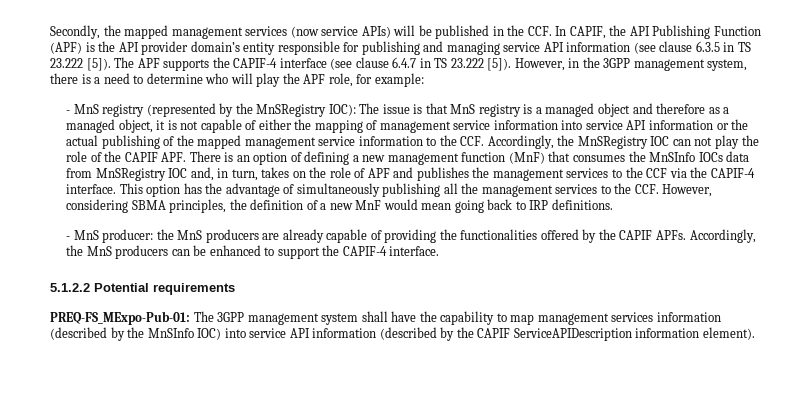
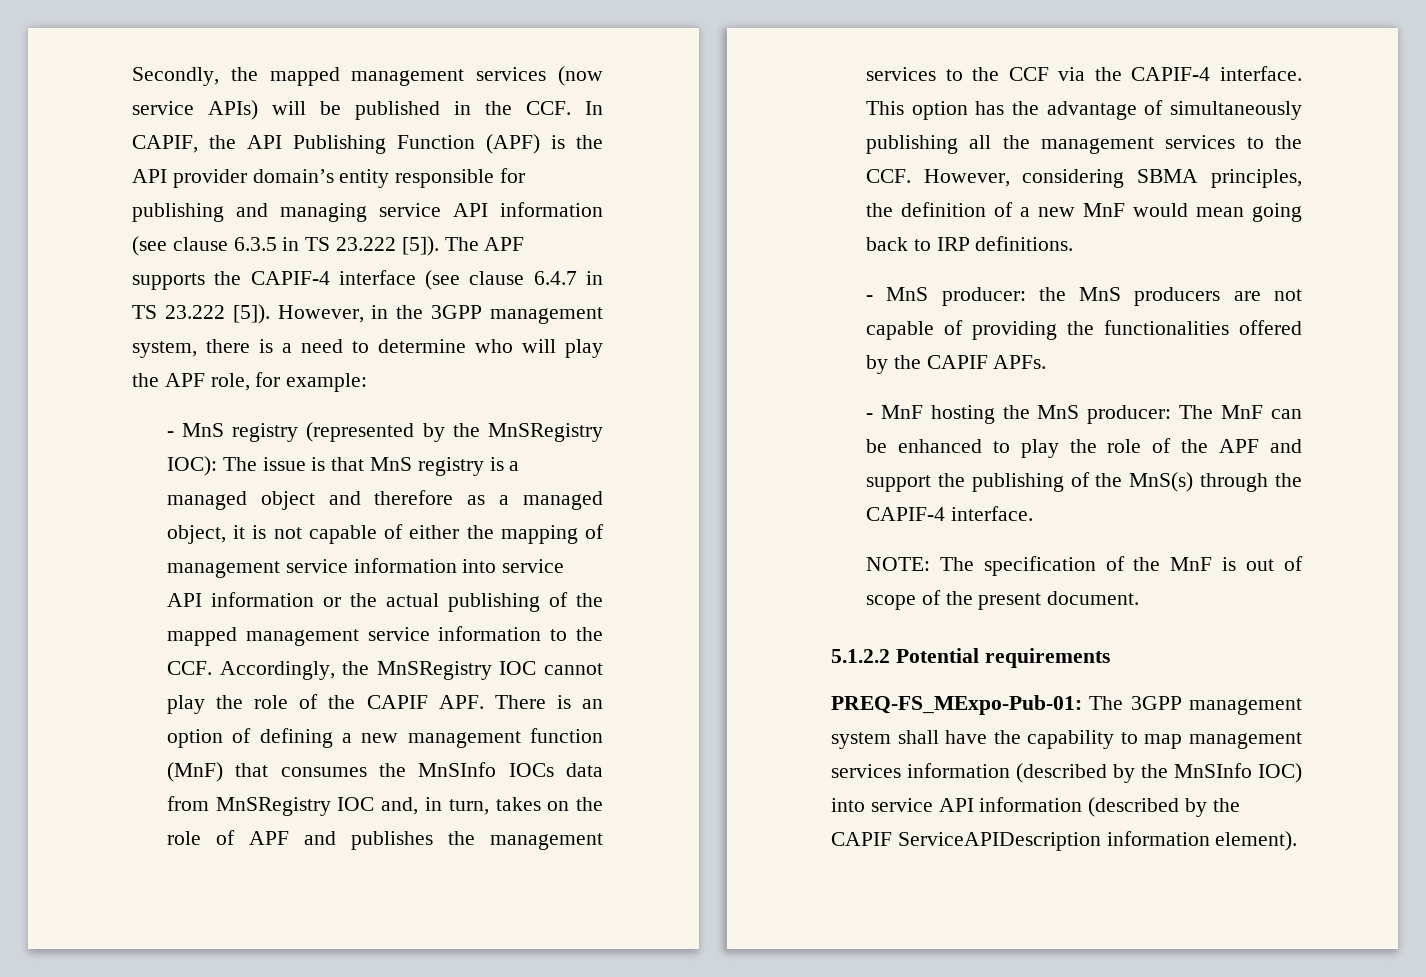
[672,137,713,146] can not -> [544,663,603,675] cannot
[282,229,324,243] already -> [1274,289,1302,301] not
[689,229,756,243] [66,245,440,259] Accordingly, the MnS producers can be enhanced to support the CAPIF-4 interface. -> [865,405,1302,424] [865,438,1302,458] [865,472,1302,492] [865,506,1033,521] [865,556,1303,576] [865,590,1140,610] // - MnF hosting the MnS producer: The MnF can be enhanced to play the role of the APF and support the publishing of the MnS(s) through the CAPIF-4 interface. // NOTE: The specification of the MnF is out of scope of the present document.

